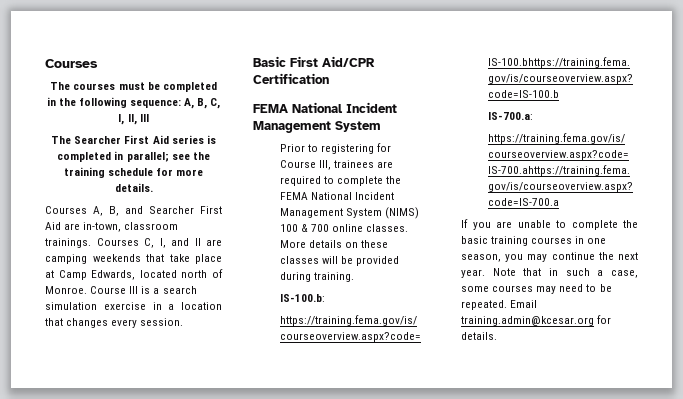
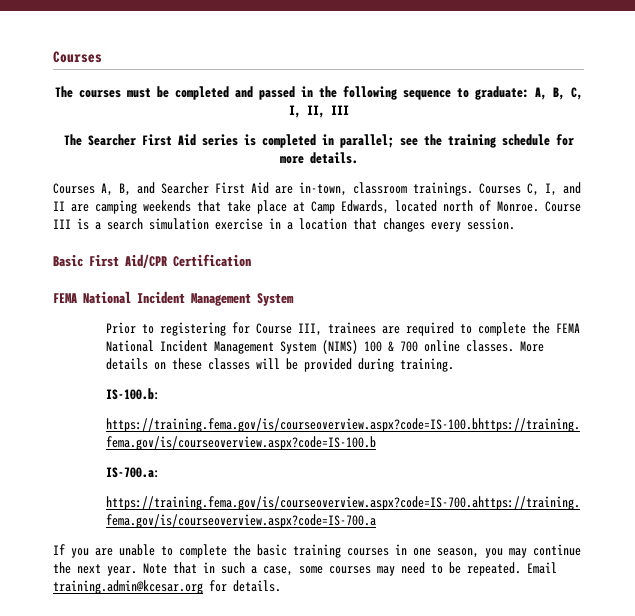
(217, 87) none -> [234,86,295,100] and passed
[130,100,181,108] sequence: -> [402,86,529,100] sequence to graduate:

